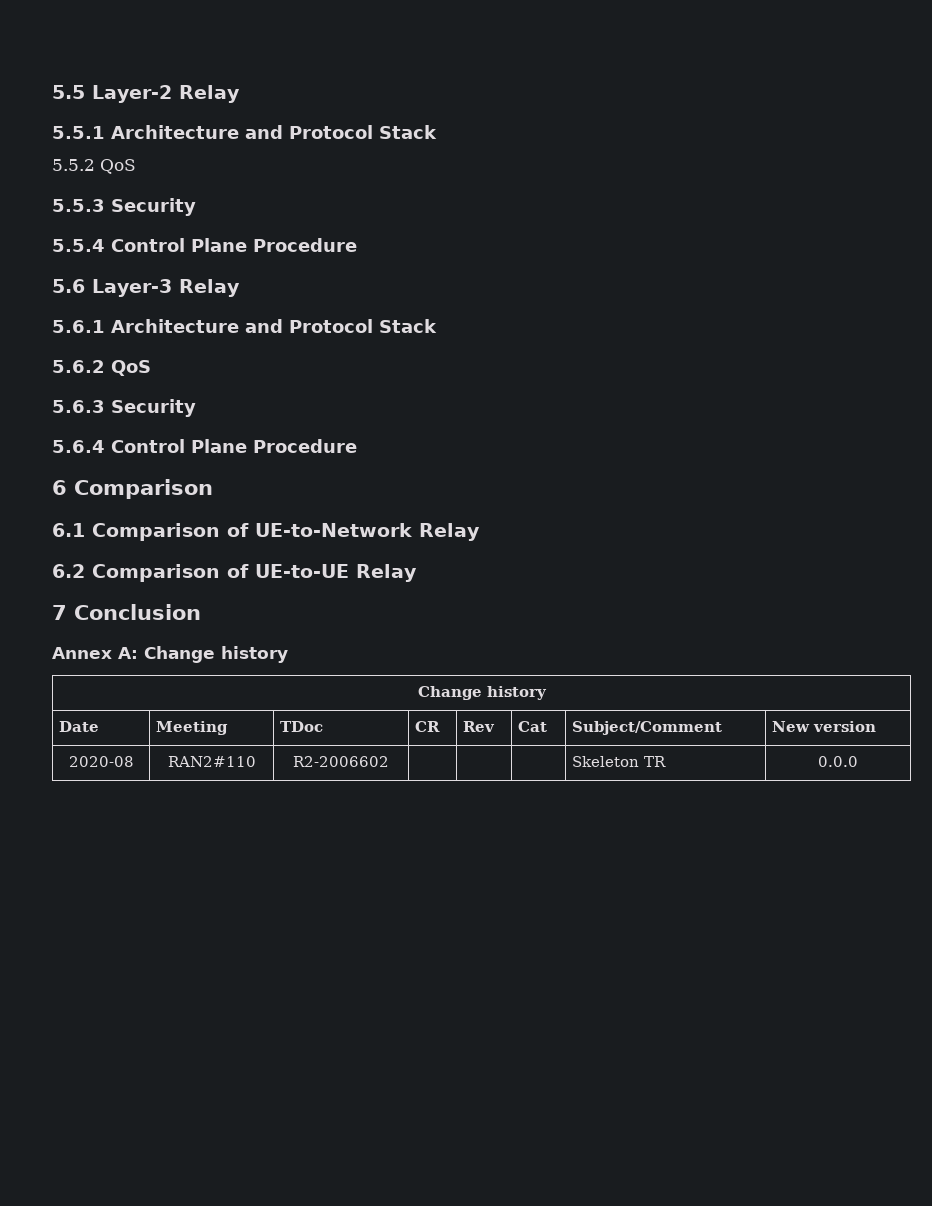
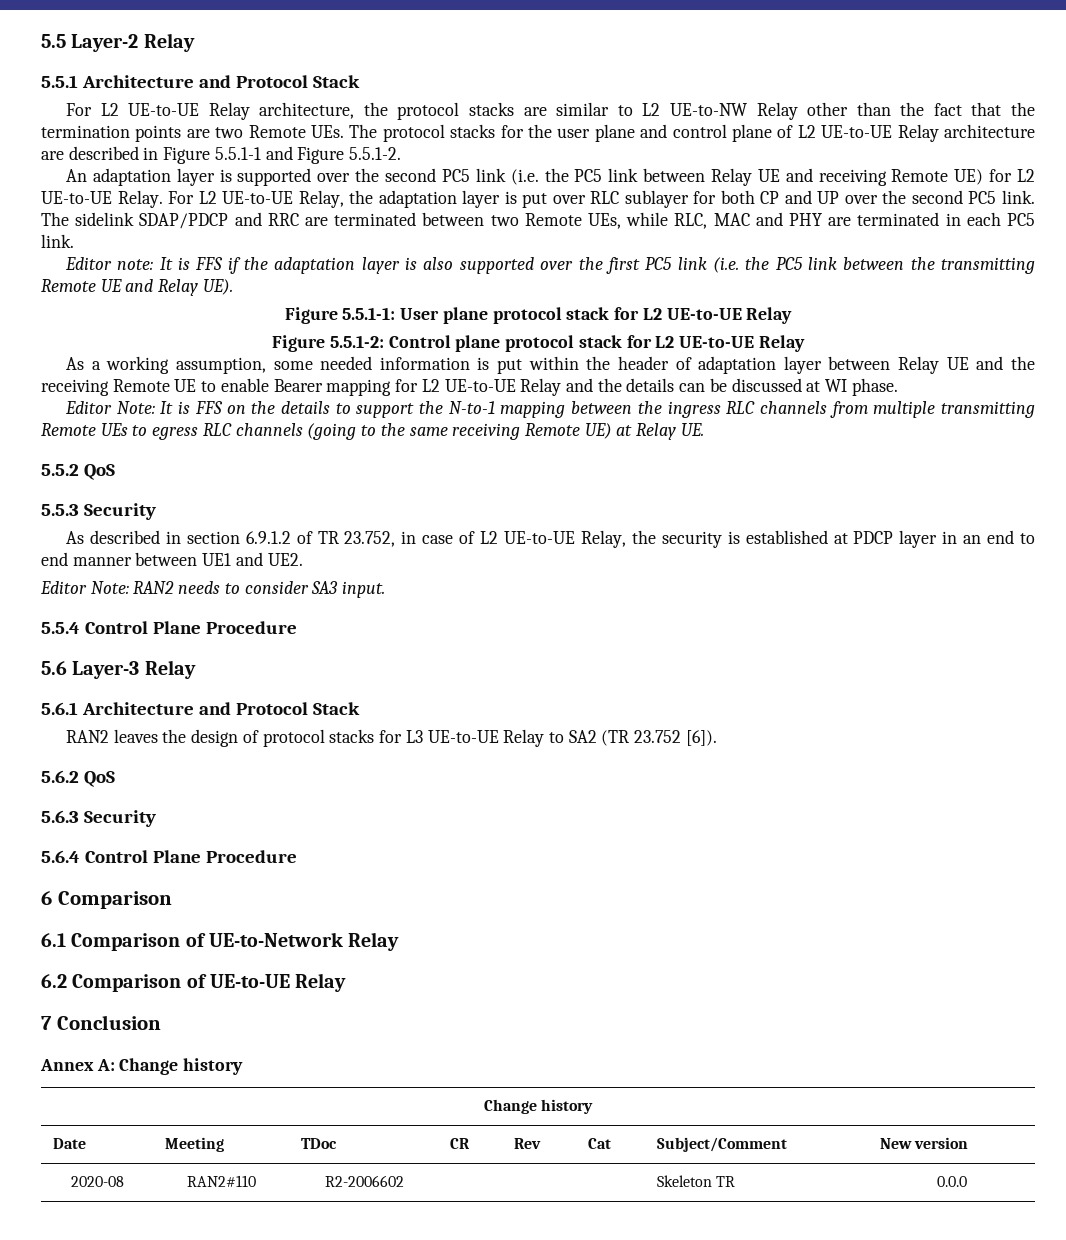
[52,159,136,174] [52,198,196,216] 5.5.2 QoS // 5.5.3 Security -> [66,102,1035,120] [41,124,1035,142] [41,146,402,164] [66,168,1036,186] [41,190,1035,208] [41,212,1036,229] [41,234,74,248] [65,257,1036,274] [41,279,233,296] [284,307,793,324] [272,335,805,352] [66,356,1036,374] [41,378,898,396] [65,401,1036,418] [41,423,704,440] [41,464,115,480] [41,503,156,520] [66,530,1036,548] [41,552,303,566] [40,581,386,598] For L2 UE-to-UE Relay architecture, the protocol stacks are similar to L2 UE-to-NW Relay other than the fact that the termination points are two Remote UEs. The protocol stacks for the user plane and control plane of L2 UE-to-UE Relay architecture are described in Figure 5.5.1-1 and Figure 5.5.1-2. // An adaptation layer is supported over the second PC5 link (i.e. the PC5 link between Relay UE and receiving Remote UE) for L2 UE-to-UE Relay. For L2 UE-to-UE Relay, the adaptation layer is put over RLC sublayer for both CP and UP over the second PC5 link. The sidelink SDAP/PDCP and RRC are terminated between two Remote UEs, while RLC, MAC and PHY are terminated in each PC5 link. // Editor note: It is FFS if the adaptation layer is also supported over the first PC5 link (i.e. the PC5 link between the transmitting Remote UE and Relay UE). // Figure 5.5.1-1: User plane protocol stack for L2 UE-to-UE Relay // Figure 5.5.1-2: Control plane protocol stack for L2 UE-to-UE Relay // As a working assumption, some needed information is put within the header of adaptation layer between Relay UE and the receiving Remote UE to enable Bearer mapping for L2 UE-to-UE Relay and the details can be discussed at WI phase. // Editor Note: It is FFS on the details to support the N-to-1 mapping between the ingress RLC channels from multiple transmitting Remote UEs to egress RLC channels (going to the same receiving Remote UE) at Relay UE. // 5.5.2 QoS // 5.5.3 Security // As described in section 6.9.1.2 of TR 23.752, in case of L2 UE-to-UE Relay, the security is established at PDCP layer in an end to end manner between UE1 and UE2. // Editor Note: RAN2 needs to consider SA3 input.
(437, 326) none -> [66,729,717,747] // RAN2 leaves the design of protocol stacks for L3 UE-to-UE Relay to SA2 (TR 23.752 [6]).

